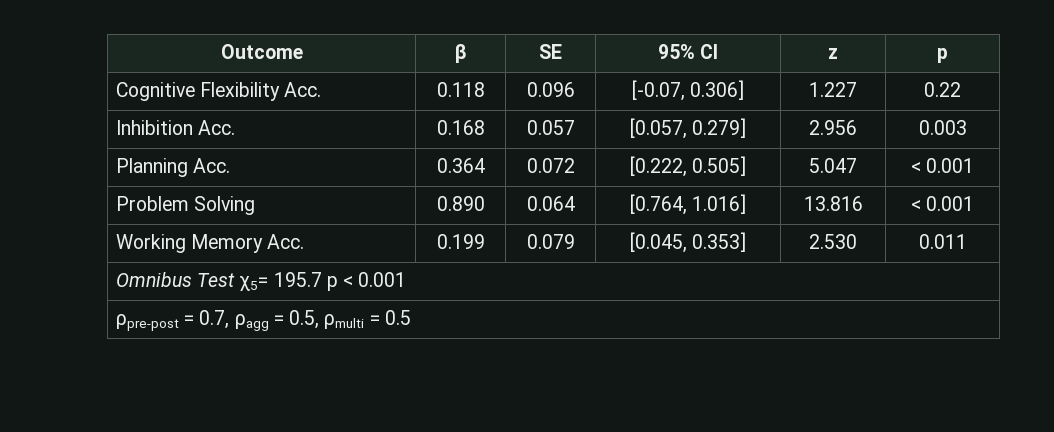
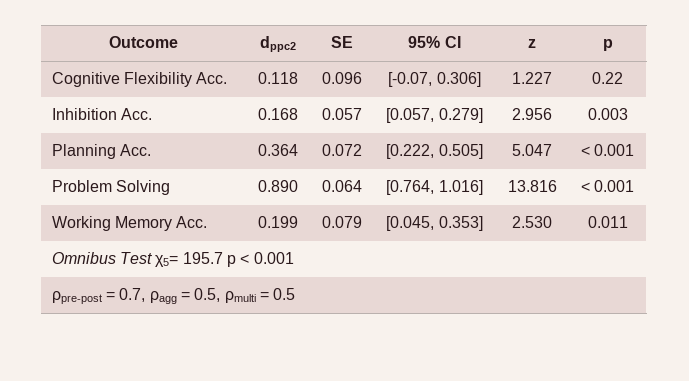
[455,44,467,63] β -> [259,36,296,52] dppc2

